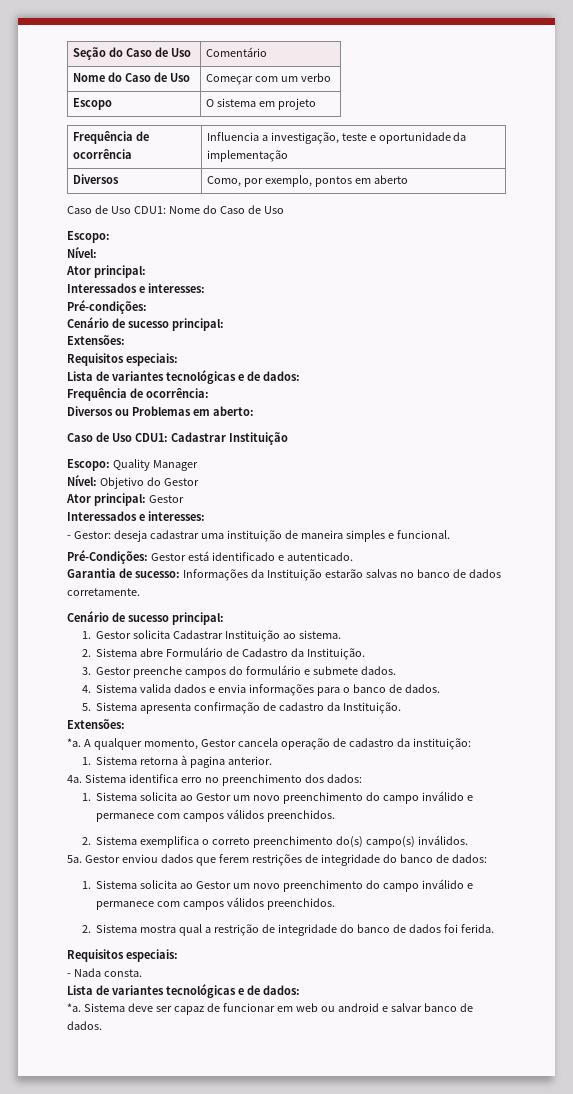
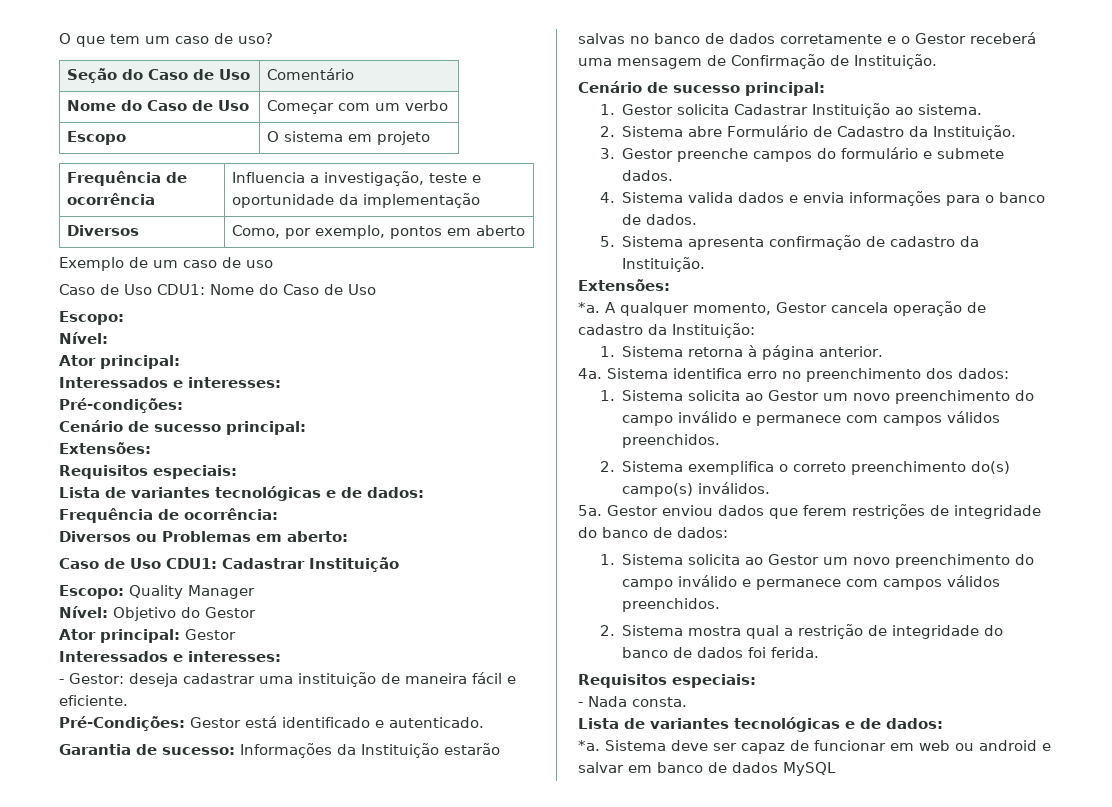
(72, 53) none -> [59,33,273,47] O que tem um caso de uso? //
(408, 179) none -> [59,257,273,271] // Exemplo de um caso de uso
[345,530,450,542] simples e funcional. -> [472,672,516,684] [59,695,128,706] fácil e eficiente.
[67,588,140,596] corretamente. -> [780,32,1036,44] [578,54,937,69] corretamente e o Gestor receberá uma mensagem de Confirmação de Instituição.
[412,738,471,750] instituição: -> [672,323,755,338] Instituição:
[190,756,226,768] pagina -> [762,345,815,360] página
[423,1003,473,1012] [67,1021,102,1030] banco de dados. -> [628,762,836,776] em banco de dados MySQL

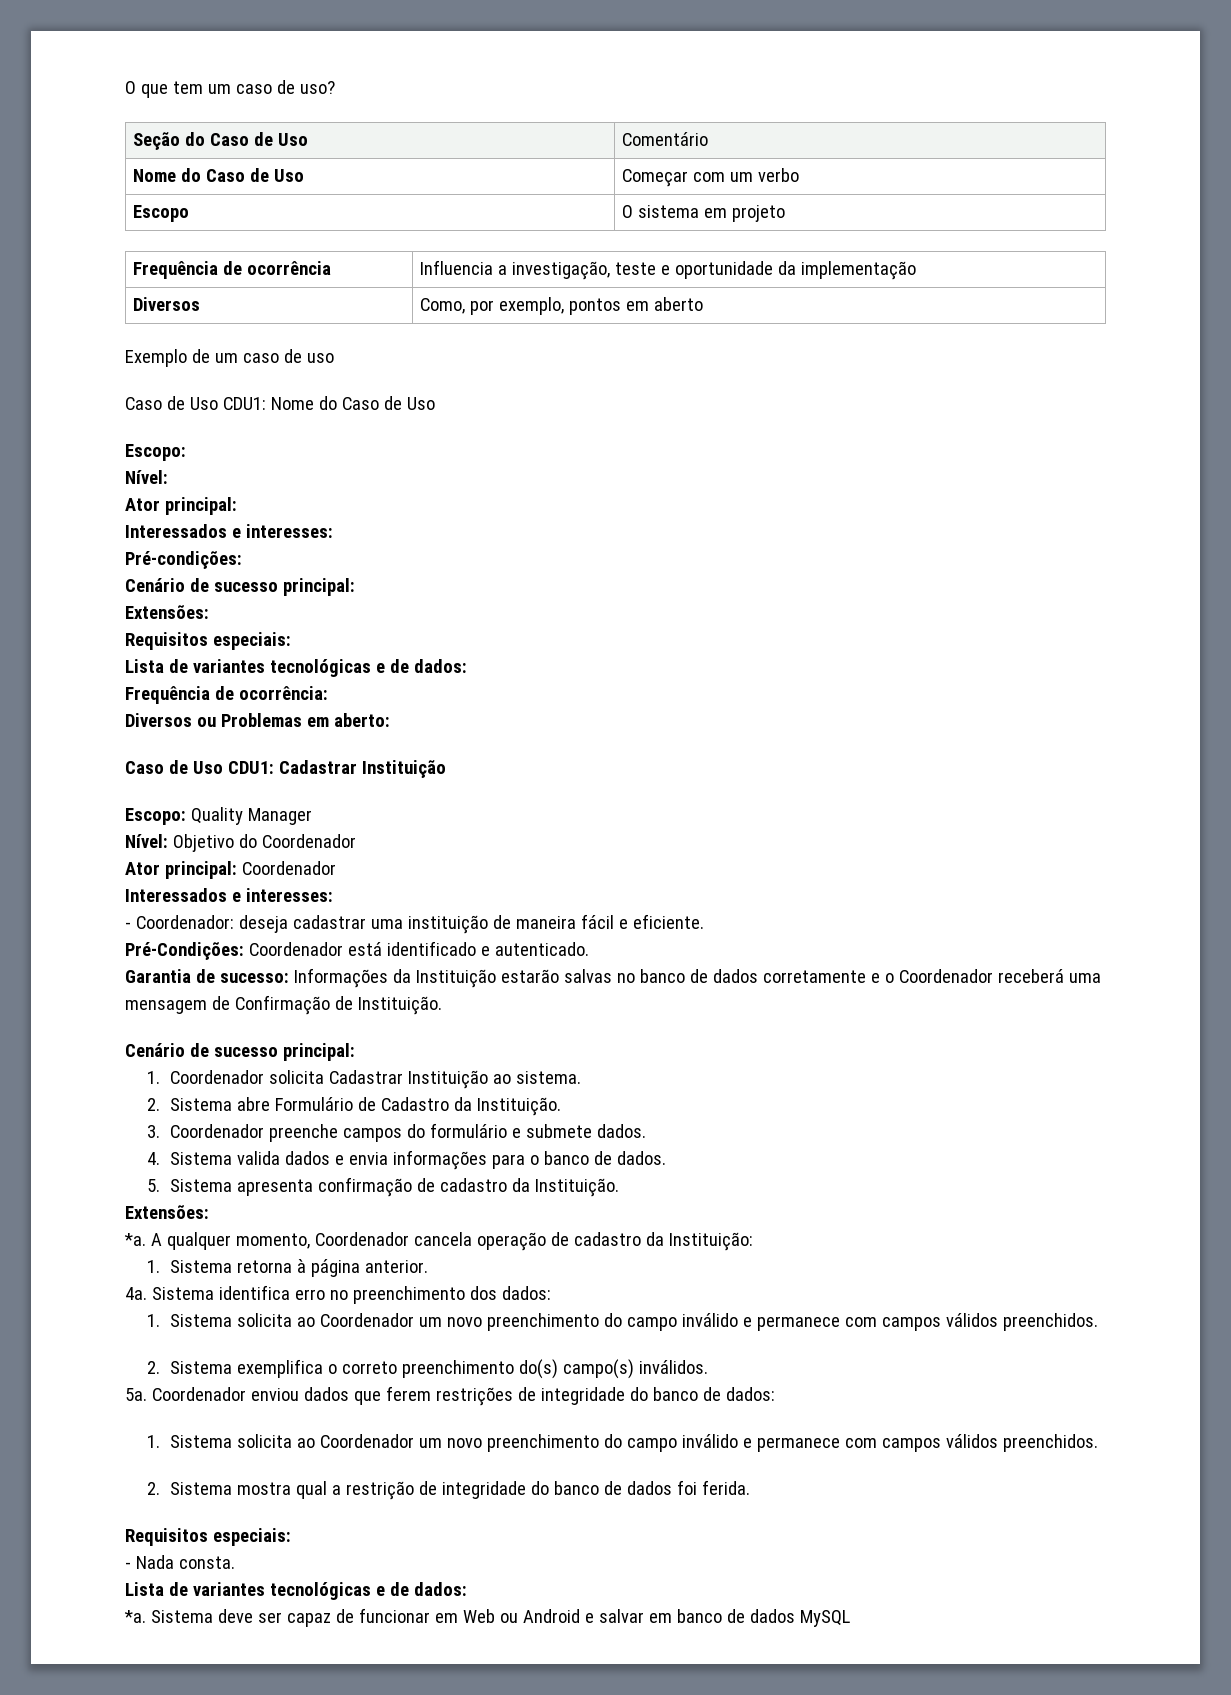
[205,607,256,618] [59,629,236,643] Gestor // Ator principal: Gestor -> [261,834,356,848] [125,861,336,879] Coordenador // Ator principal: Coordenador
[69,673,124,684] Gestor: -> [135,915,234,929] Coordenador:
[190,717,241,728] Gestor -> [248,942,343,956] Coordenador
[915,33,966,44] Gestor -> [898,969,993,983] Coordenador
[622,104,674,115] Gestor -> [169,1070,264,1084] Coordenador
[622,148,674,159] Gestor -> [169,1124,264,1138] Coordenador
[776,302,827,313] Gestor -> [314,1232,409,1246] Coordenador
[768,390,820,401] Gestor -> [319,1313,414,1327] Coordenador
[607,505,658,516] Gestor -> [151,1387,246,1401] Coordenador
[768,554,820,565] Gestor -> [319,1434,414,1448] Coordenador
[919,740,1037,751] web ou android -> [462,1609,580,1623] Web ou Android

